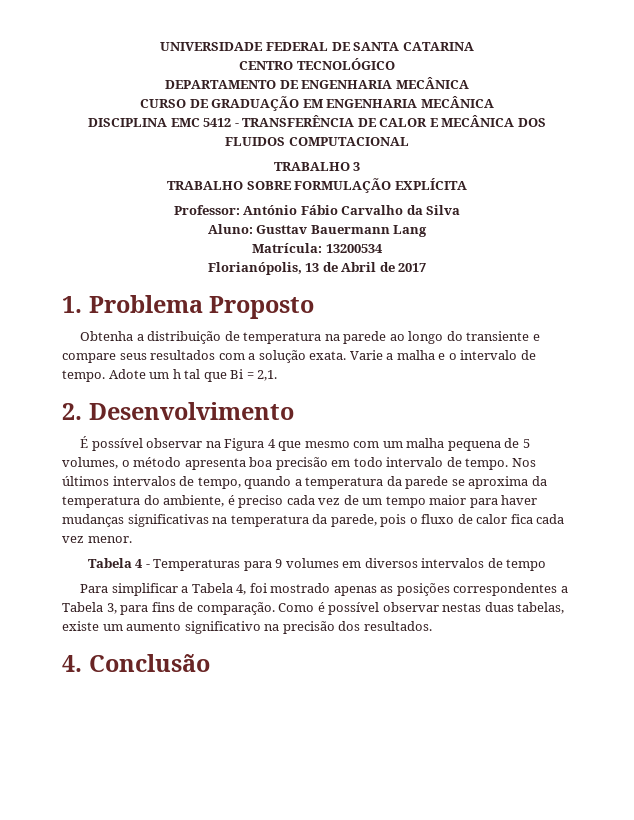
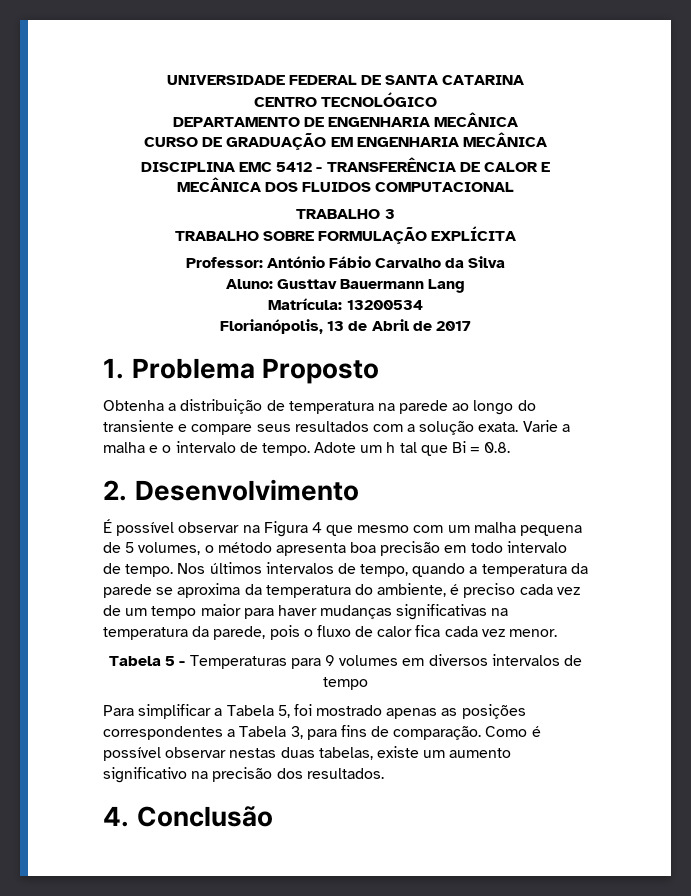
[257,370,278,381] 2,1. -> [484,442,511,453] 0.8.
[135,559,144,568] 4 -> [165,656,176,666] 5
[236,584,247,595] 4, -> [277,705,290,718] 5,

